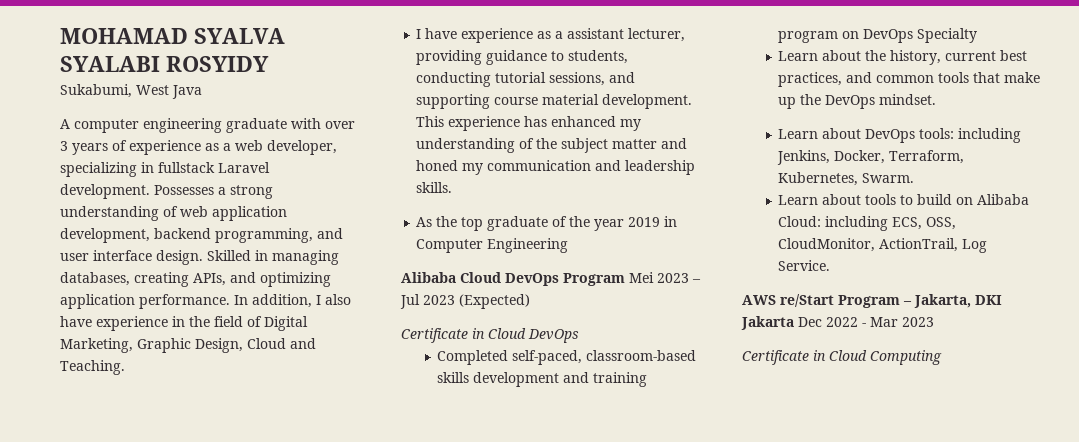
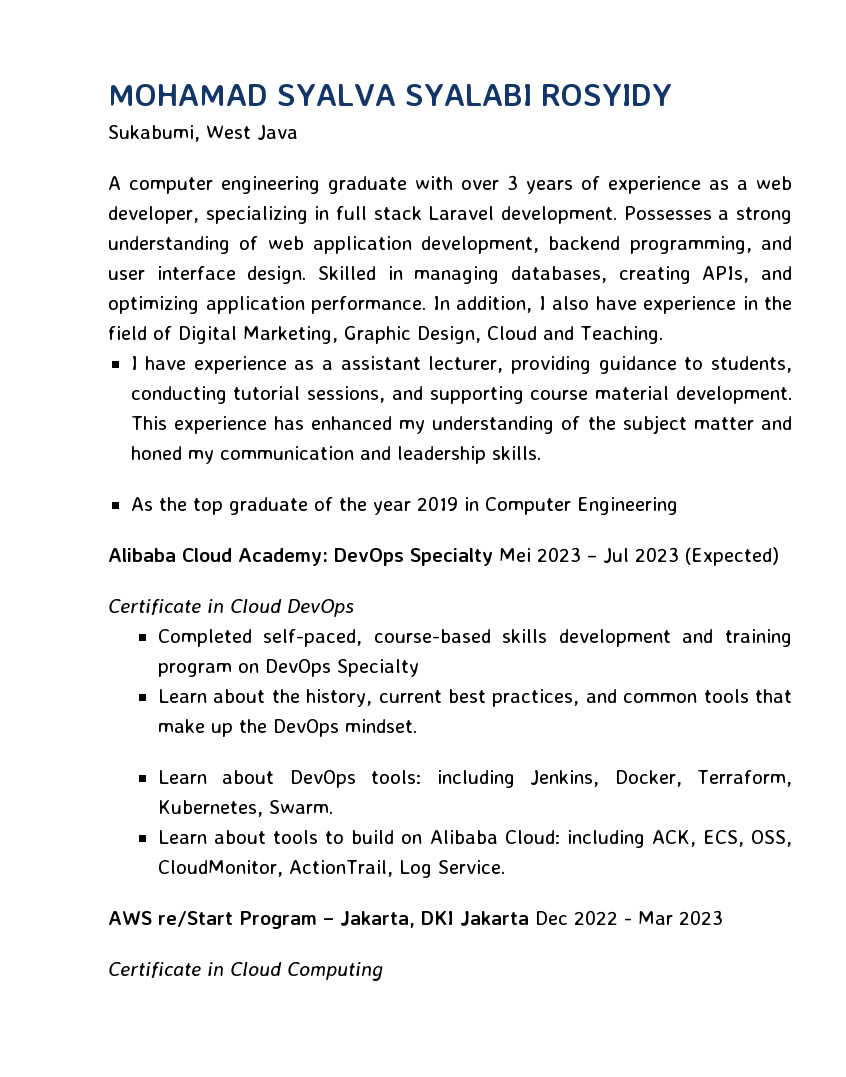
[158,162,215,173] fullstack -> [336,206,422,220] full stack
[505,273,625,286] DevOps Program -> [238,548,493,566] Academy: DevOps Specialty
[586,350,697,361] classroom-based -> [373,629,491,643] course-based
(889, 223) none -> [651,830,696,847] ACK,

